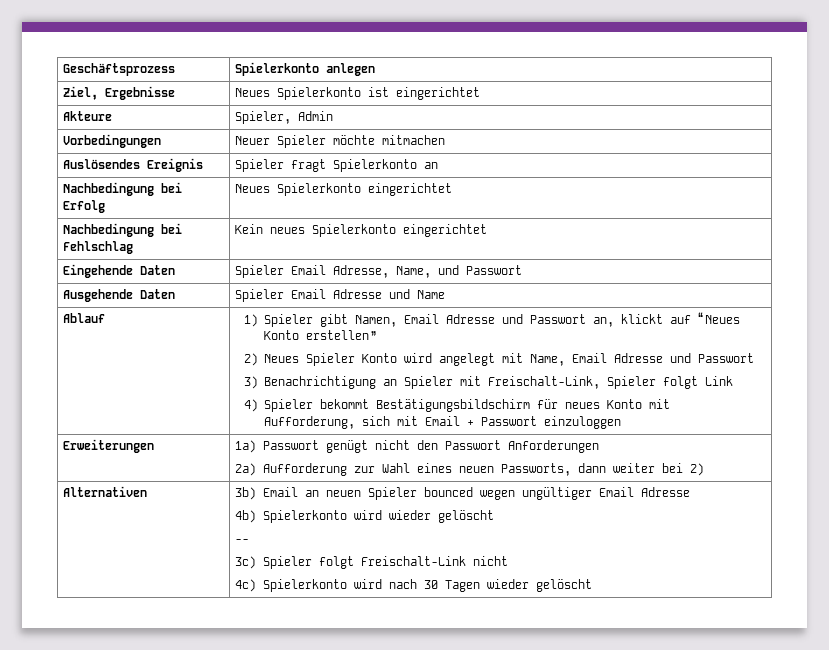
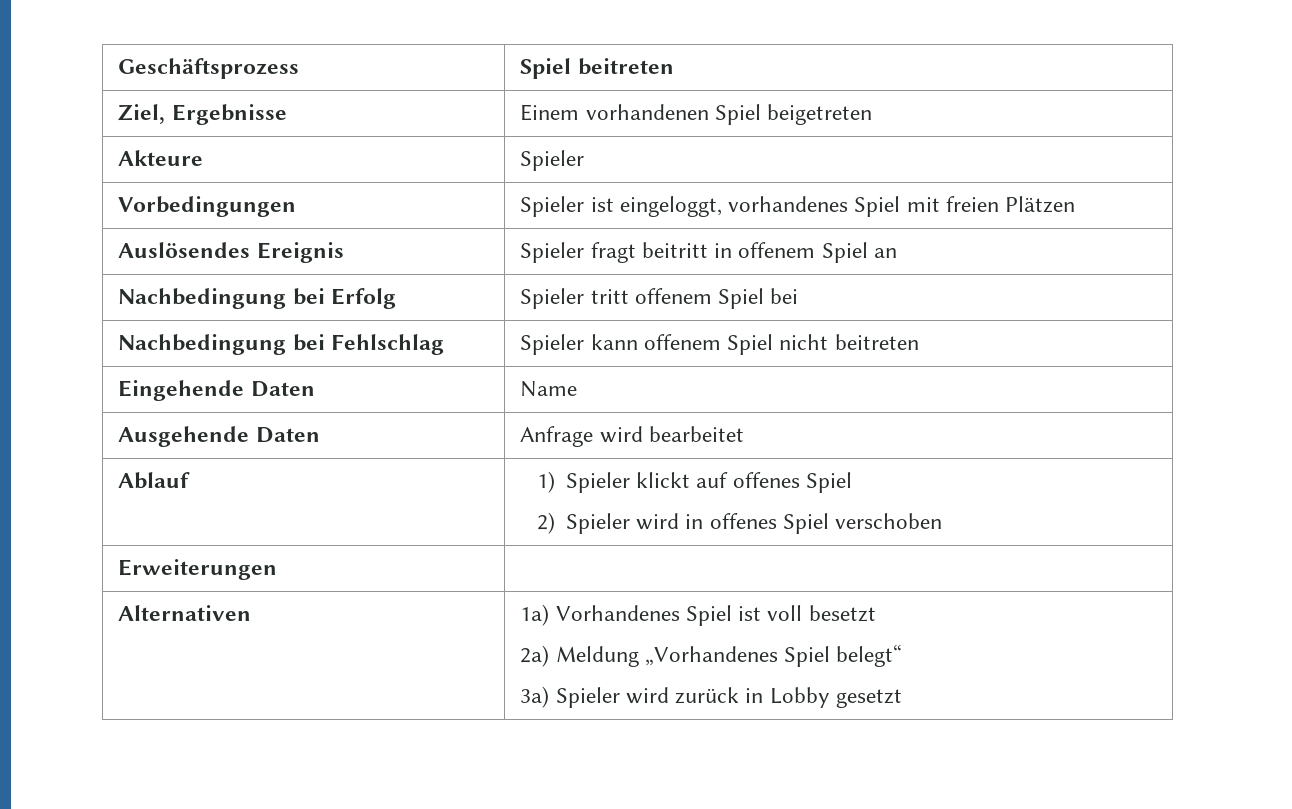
[235,62,376,76] Spielerkonto anlegen -> [520,58,674,79] Spiel beitreten
[235,87,481,100] Neues Spielerkonto ist eingerichtet -> [520,104,873,125] Einem vorhandenen Spiel beigetreten
[235,111,334,124] Spieler, Admin -> [520,150,585,171] Spieler
[235,135,446,148] Neuer Spieler möchte mitmachen -> [520,196,1075,217] Spieler ist eingeloggt, vorhandenes Spiel mit freien Plätzen
[333,159,418,172] Spielerkonto -> [641,242,868,263] beitritt in offenem Spiel
[235,183,453,196] [63,223,183,237] [63,241,134,254] [235,224,488,237] [63,264,176,278] [235,265,523,278] [63,289,176,302] [235,289,446,302] [63,313,106,323] [244,312,740,327] [263,330,376,340] [244,353,754,366] [244,376,733,389] [244,399,670,412] [263,416,621,429] [63,439,155,453] [235,440,600,453] [235,463,705,476] [63,486,148,497] [235,487,691,500] [235,510,495,523] [235,539,250,543] [235,556,509,569] [235,579,593,592] Neues Spielerkonto eingerichtet // Nachbedingung bei Fehlschlag | Kein neues Spielerkonto eingerichtet // Eingehende Daten | Spieler Email Adresse, Name, und Passwort // Ausgehende Daten | Spieler Email Adresse und Name // Ablauf | 1) Spieler gibt Namen, Email Adresse und Passwort an, klickt auf “Neues Konto erstellen” // 2) Neues Spieler Konto wird angelegt mit Name, Email Adresse und Passwort // 3) Benachrichtigung an Spieler mit Freischalt-Link, Spieler folgt Link // 4) Spieler bekommt Bestätigungsbildschirm für neues Konto mit Aufforderung, sich mit Email + Passwort einzuloggen // Erweiterungen | 1a) Passwort genügt nicht den Passwort Anforderungen // 2a) Aufforderung zur Wahl eines neuen Passworts, dann weiter bei 2) // Alternativen | 3b) Email an neuen Spieler bounced wegen ungültiger Email Adresse // 4b) Spielerkonto wird wieder gelöscht // -- // 3c) Spieler folgt Freischalt-Link nicht // 4c) Spielerkonto wird nach 30 Tagen wieder gelöscht -> [520,288,799,309] [118,334,444,355] [520,334,919,355] [118,380,315,401] [520,381,578,397] [118,426,320,447] [520,426,744,447] [118,472,191,489] [536,471,852,493] [536,512,943,534] [118,559,278,580] [118,605,252,621] [520,604,876,626] [520,644,903,667] [520,686,902,708] Spieler tritt offenem Spiel bei // Nachbedingung bei Fehlschlag | Spieler kann offenem Spiel nicht beitreten // Eingehende Daten | Name // Ausgehende Daten | Anfrage wird bearbeitet // Ablauf | 1) Spieler klickt auf offenes Spiel // 2) Spieler wird in offenes Spiel verschoben // Erweiterungen | // Alternativen | 1a) Vorhandenes Spiel ist voll besetzt // 2a) Meldung „Vorhandenes Spiel belegt“ // 3a) Spieler wird zurück in Lobby gesetzt

